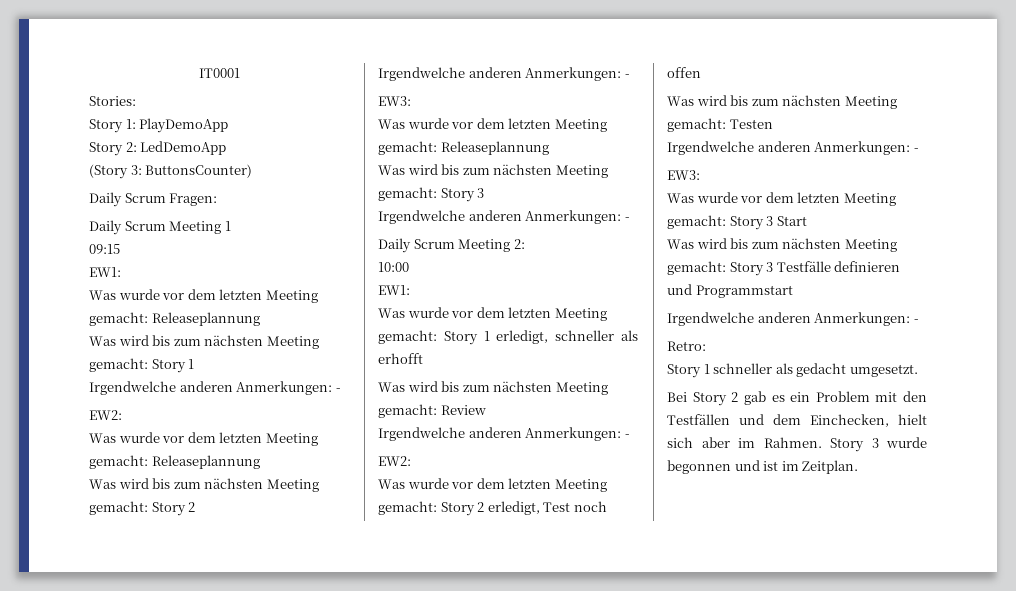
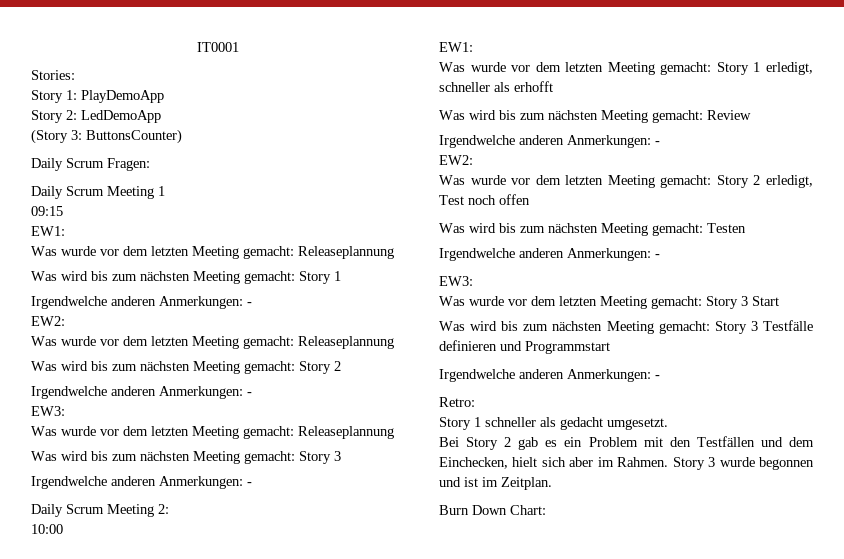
(859, 467) none -> [439,505,546,515] // Burn Down Chart:

